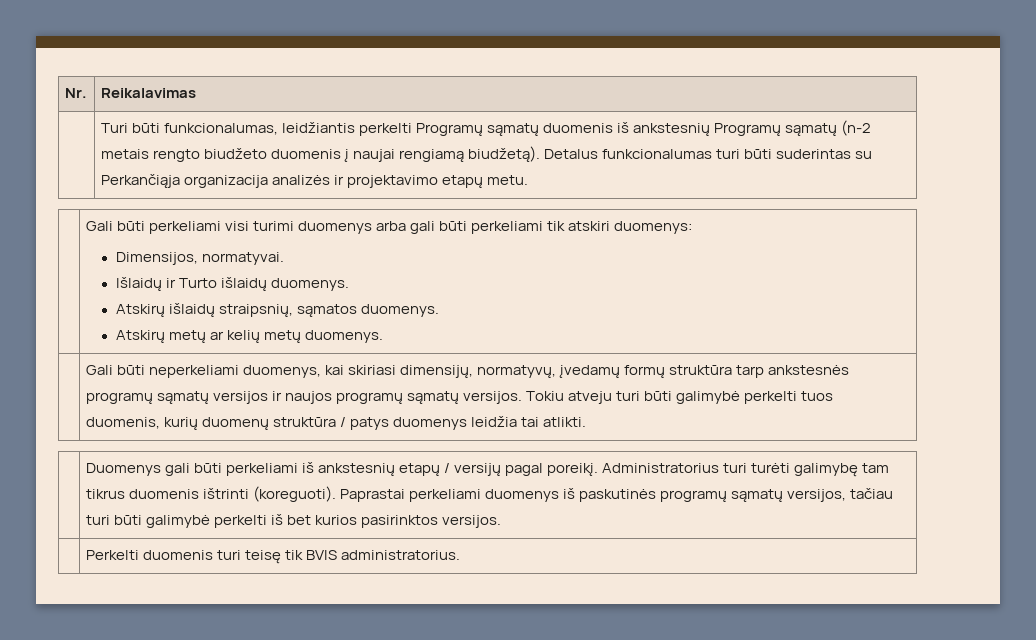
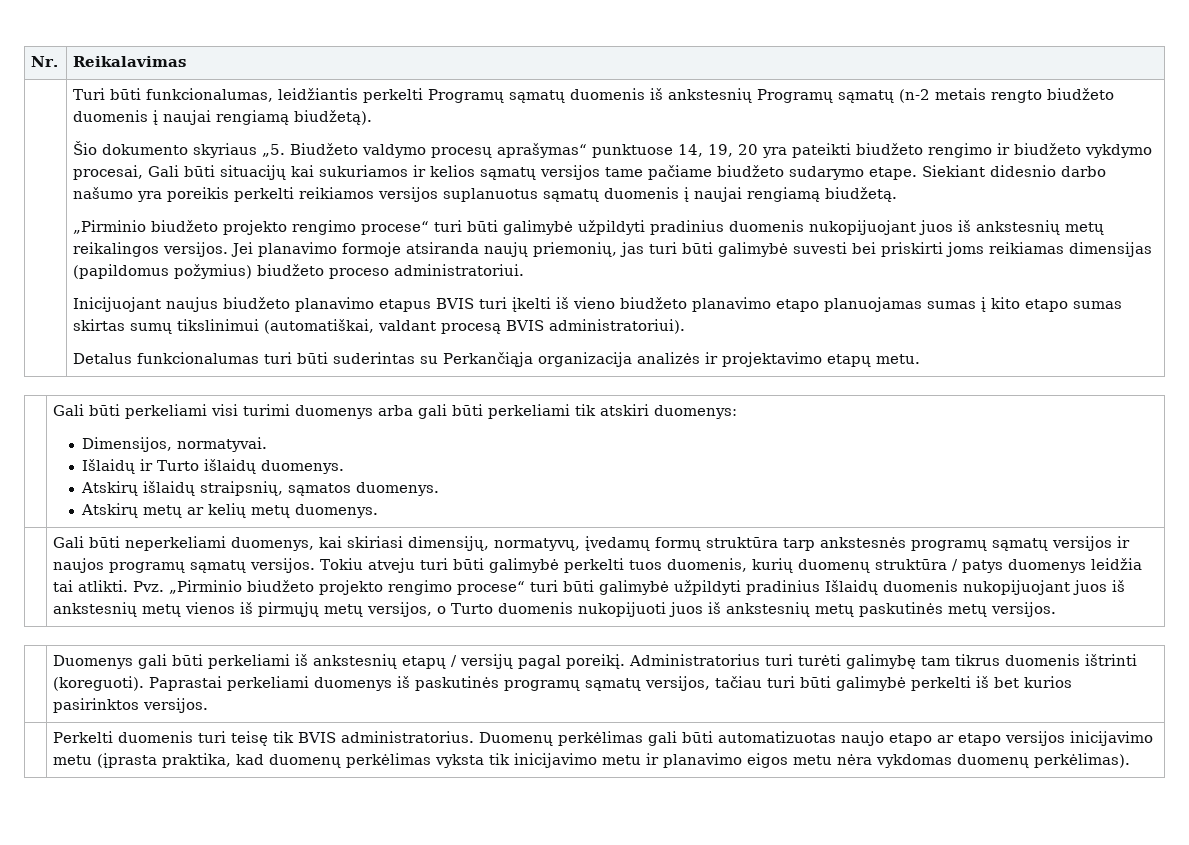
(540, 154) none -> [73,141,1153,158] [73,165,1107,180] [73,187,898,202] [73,220,1105,235] [73,242,1153,257] [73,264,525,279] [73,297,1123,312] [73,319,686,334] // Šio dokumento skyriaus „5. Biudžeto valdymo procesų aprašymas“ punktuose 14, 19, 20 yra pateikti biudžeto rengimo ir biudžeto vykdymo procesai, Gali būti situacijų kai sukuriamos ir kelios sąmatų versijos tame pačiame biudžeto sudarymo etape. Siekiant didesnio darbo našumo yra poreikis perkelti reikiamos versijos suplanuotus sąmatų duomenis į naujai rengiamą biudžetą. // „Pirminio biudžeto projekto rengimo procese“ turi būti galimybė užpildyti pradinius duomenis nukopijuojant juos iš ankstesnių metų reikalingos versijos. Jei planavimo formoje atsiranda naujų priemonių, jas turi būti galimybė suvesti bei priskirti joms reikiamas dimensijas (papildomus požymius) biudžeto proceso administratoriui. // Inicijuojant naujus biudžeto planavimo etapus BVIS turi įkelti iš vieno biudžeto planavimo etapo planuojamas sumas į kito etapo sumas skirtas sumų tikslinimui (automatiškai, valdant procesą BVIS administratoriui). //
(587, 422) none -> [133,580,1126,595] [53,602,1057,617] Pvz. „Pirminio biudžeto projekto rengimo procese“ turi būti galimybė užpildyti pradinius Išlaidų duomenis nukopijuojant juos iš ankstesnių metų vienos iš pirmųjų metų versijos, o Turto duomenis nukopijuoti juos iš ankstesnių metų paskutinės metų versijos.
(460, 555) none -> [479,731,1154,746] [53,753,1131,768] Duomenų perkėlimas gali būti automatizuotas naujo etapo ar etapo versijos inicijavimo metu (įprasta praktika, kad duomenų perkėlimas vyksta tik inicijavimo metu ir planavimo eigos metu nėra vykdomas duomenų perkėlimas).

